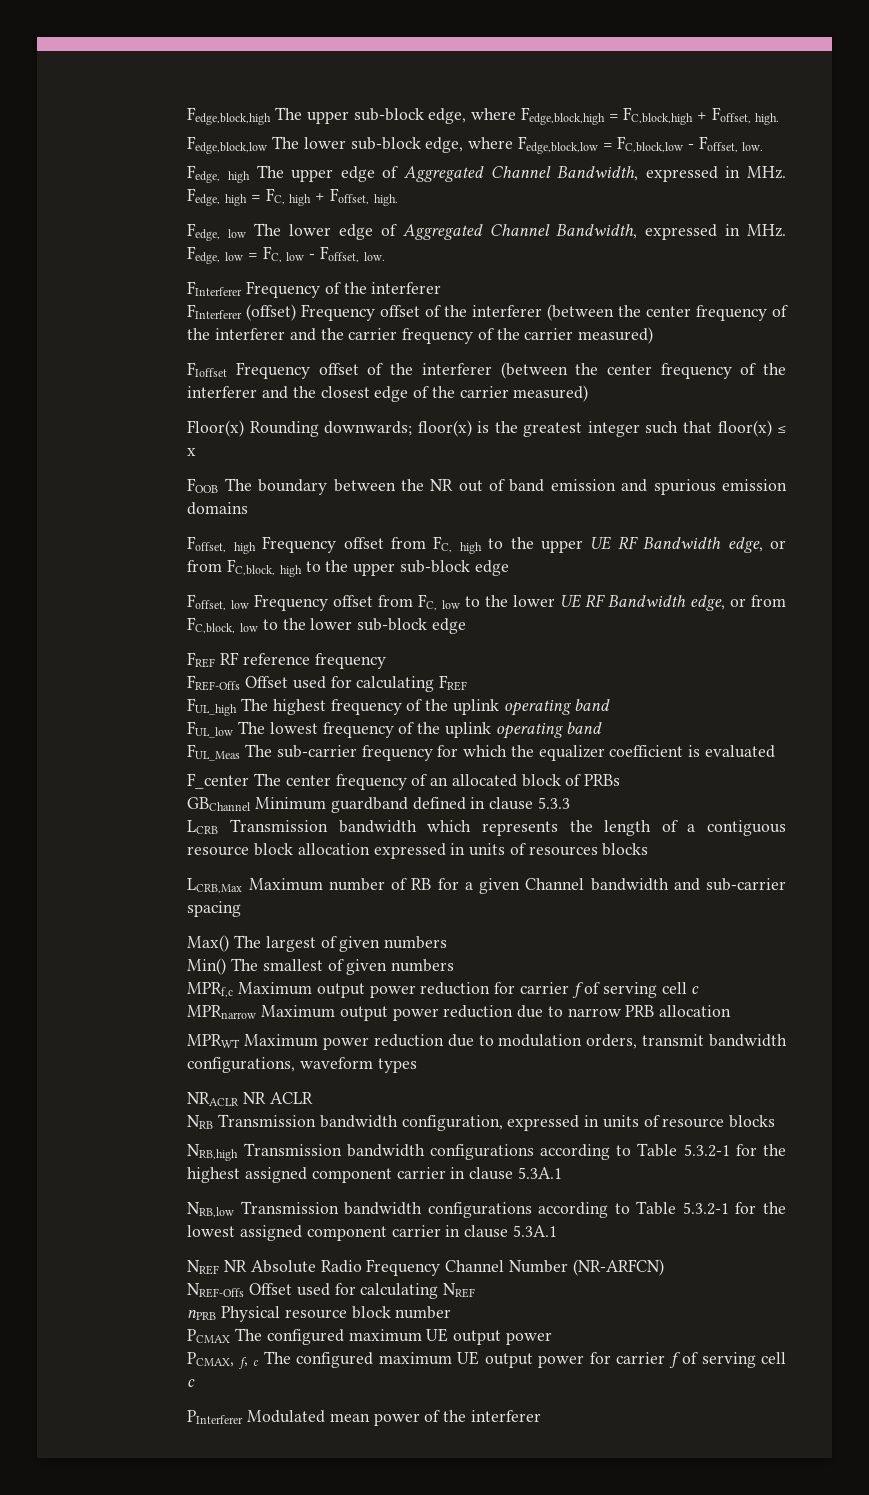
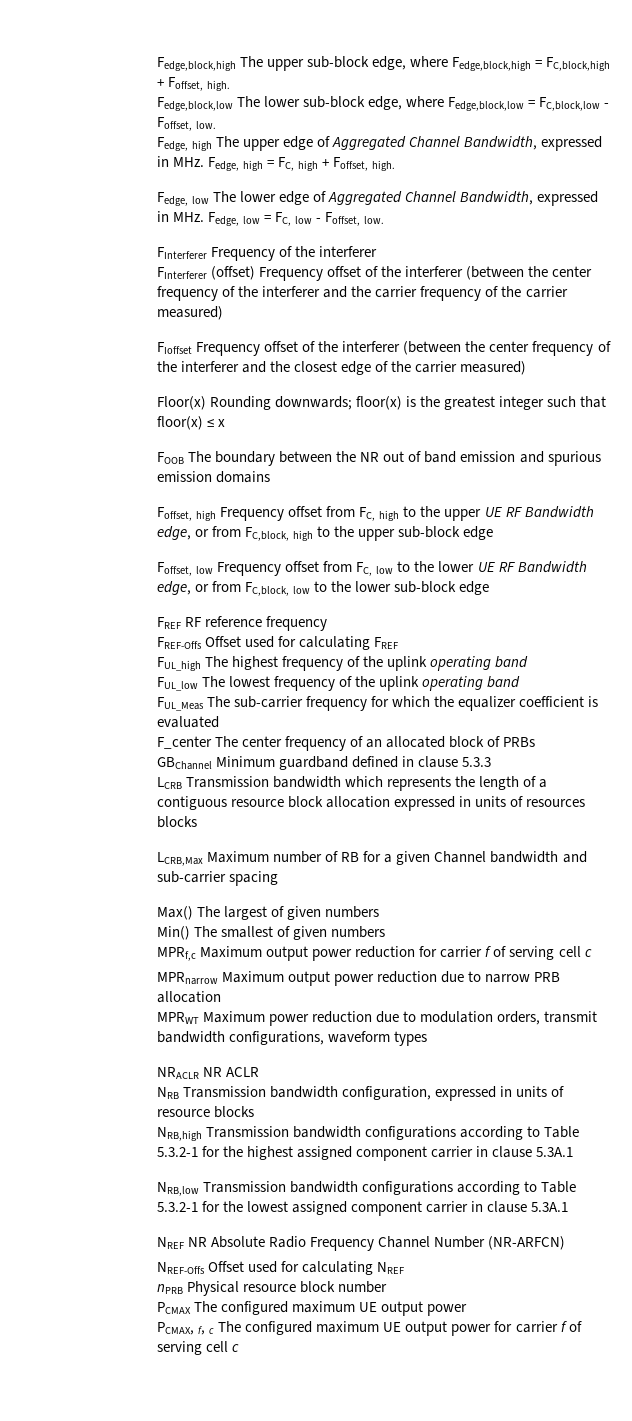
[187,1410,541,1426] // PInterferer Modulated mean power of the interferer -> (240, 1348) none

